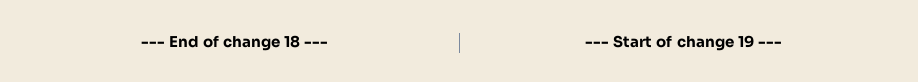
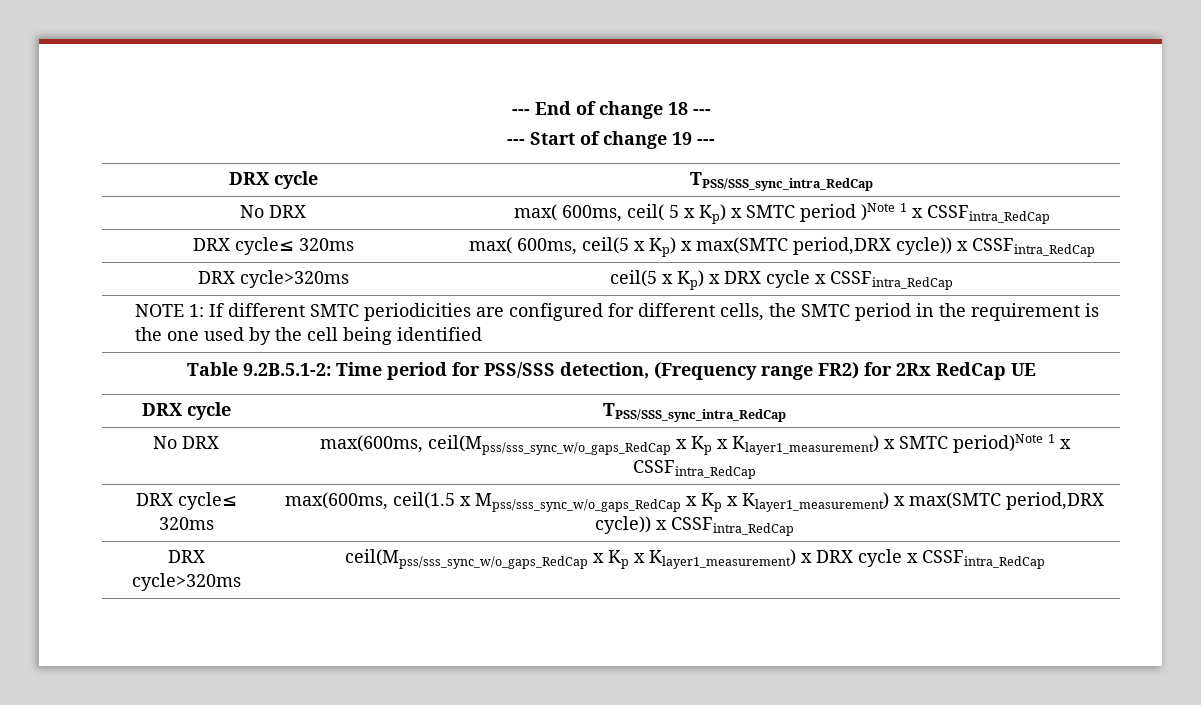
(782, 44) none -> [228,171,318,189] [690,172,873,191] [240,205,306,218] [513,203,1050,224] [192,237,354,255] [468,237,1095,257] [197,270,349,288] [610,270,953,290] [135,303,1100,321] [135,327,483,345] [186,362,1036,380] [141,402,231,420] [603,403,786,422] [153,436,219,449] [319,434,1071,455] [633,460,756,479] [135,492,237,510] [158,517,214,530] [285,492,1104,512] [595,516,794,536] [167,550,205,563] [131,573,241,591] [344,549,1045,569] // DRX cycle | TPSS/SSS_sync_intra_RedCap // No DRX | max( 600ms, ceil( 5 x Kp) x SMTC period )Note 1 x CSSFintra_RedCap // DRX cycle≤ 320ms | max( 600ms, ceil(5 x Kp) x max(SMTC period,DRX cycle)) x CSSFintra_RedCap // DRX cycle>320ms | ceil(5 x Kp) x DRX cycle x CSSFintra_RedCap // NOTE 1: If different SMTC periodicities are configured for different cells, the SMTC period in the requirement is the one used by the cell being identified // Table 9.2B.5.1-2: Time period for PSS/SSS detection, (Frequency range FR2) for 2Rx RedCap UE // DRX cycle | TPSS/SSS_sync_intra_RedCap // No DRX | max(600ms, ceil(Mpss/sss_sync_w/o_gaps_RedCap x Kp x Klayer1_measurement) x SMTC period)Note 1 x CSSFintra_RedCap // DRX cycle≤ 320ms | max(600ms, ceil(1.5 x Mpss/sss_sync_w/o_gaps_RedCap x Kp x Klayer1_measurement) x max(SMTC period,DRX cycle)) x CSSFintra_RedCap // DRX cycle>320ms | ceil(Mpss/sss_sync_w/o_gaps_RedCap x Kp x Klayer1_measurement) x DRX cycle x CSSFintra_RedCap

